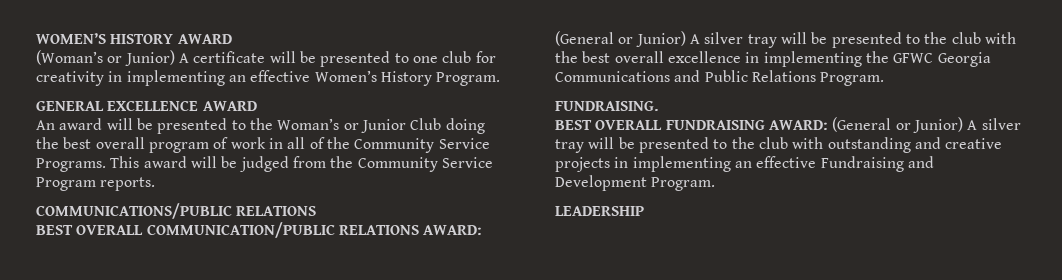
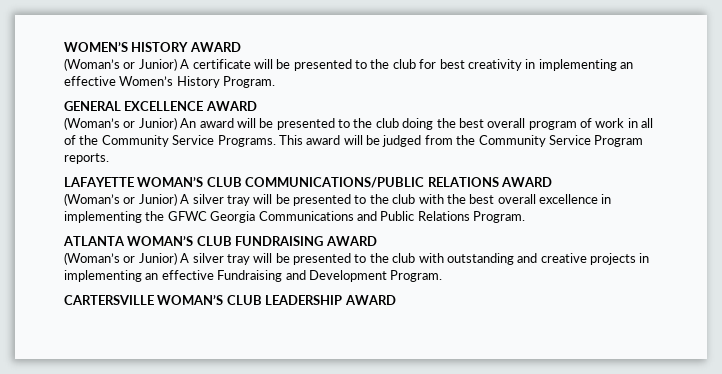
[412,56,438,63] one -> [370,59,390,69] the
(496, 57) none -> [439,59,465,69] best
(257, 106) none -> [64,117,177,130] (Woman’s or Junior)
[277,118,442,133] Woman’s or Junior Club -> [375,118,399,128] club
(156, 184) none -> [64,177,242,187] LAFAYETTE WOMAN’S CLUB
[36,222,483,238] [555,31,614,46] // BEST OVERALL COMMUNICATION/PUBLIC RELATIONS AWARD: (General -> [500,177,552,187] [64,193,120,206] AWARD // (Woman’s
[555,101,659,111] [555,117,892,132] FUNDRAISING. // BEST OVERALL FUNDRAISING AWARD: (General -> [63,236,377,246] [64,252,120,265] ATLANTA WOMAN’S CLUB FUNDRAISING AWARD // (Woman’s
[555,206,644,216] LEADERSHIP -> [64,295,396,305] CARTERSVILLE WOMAN’S CLUB LEADERSHIP AWARD

